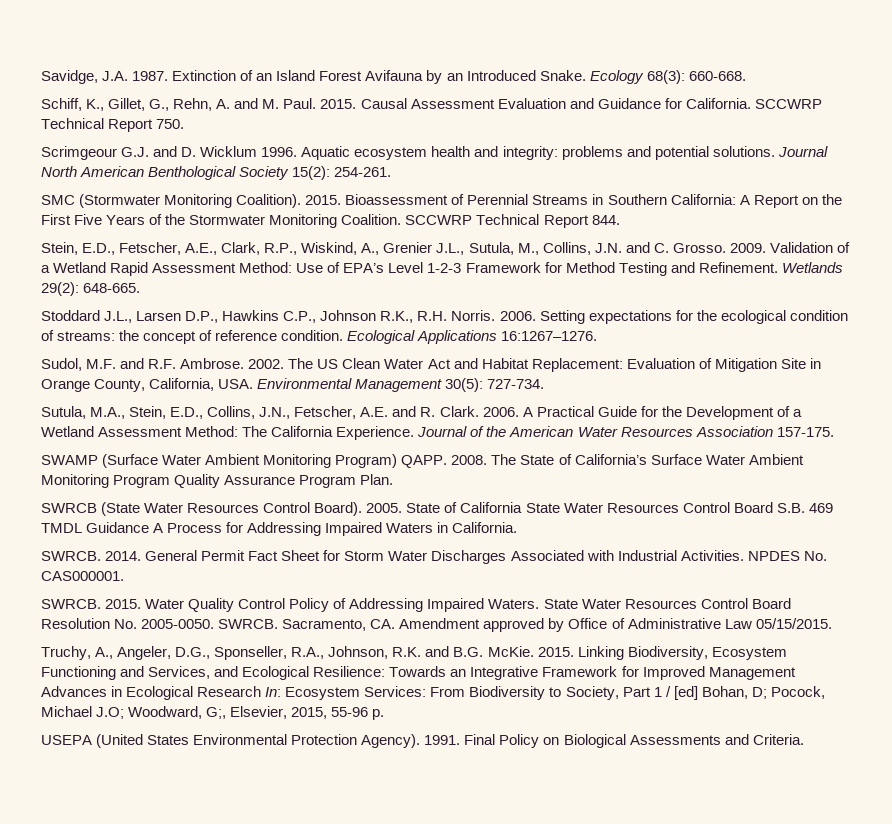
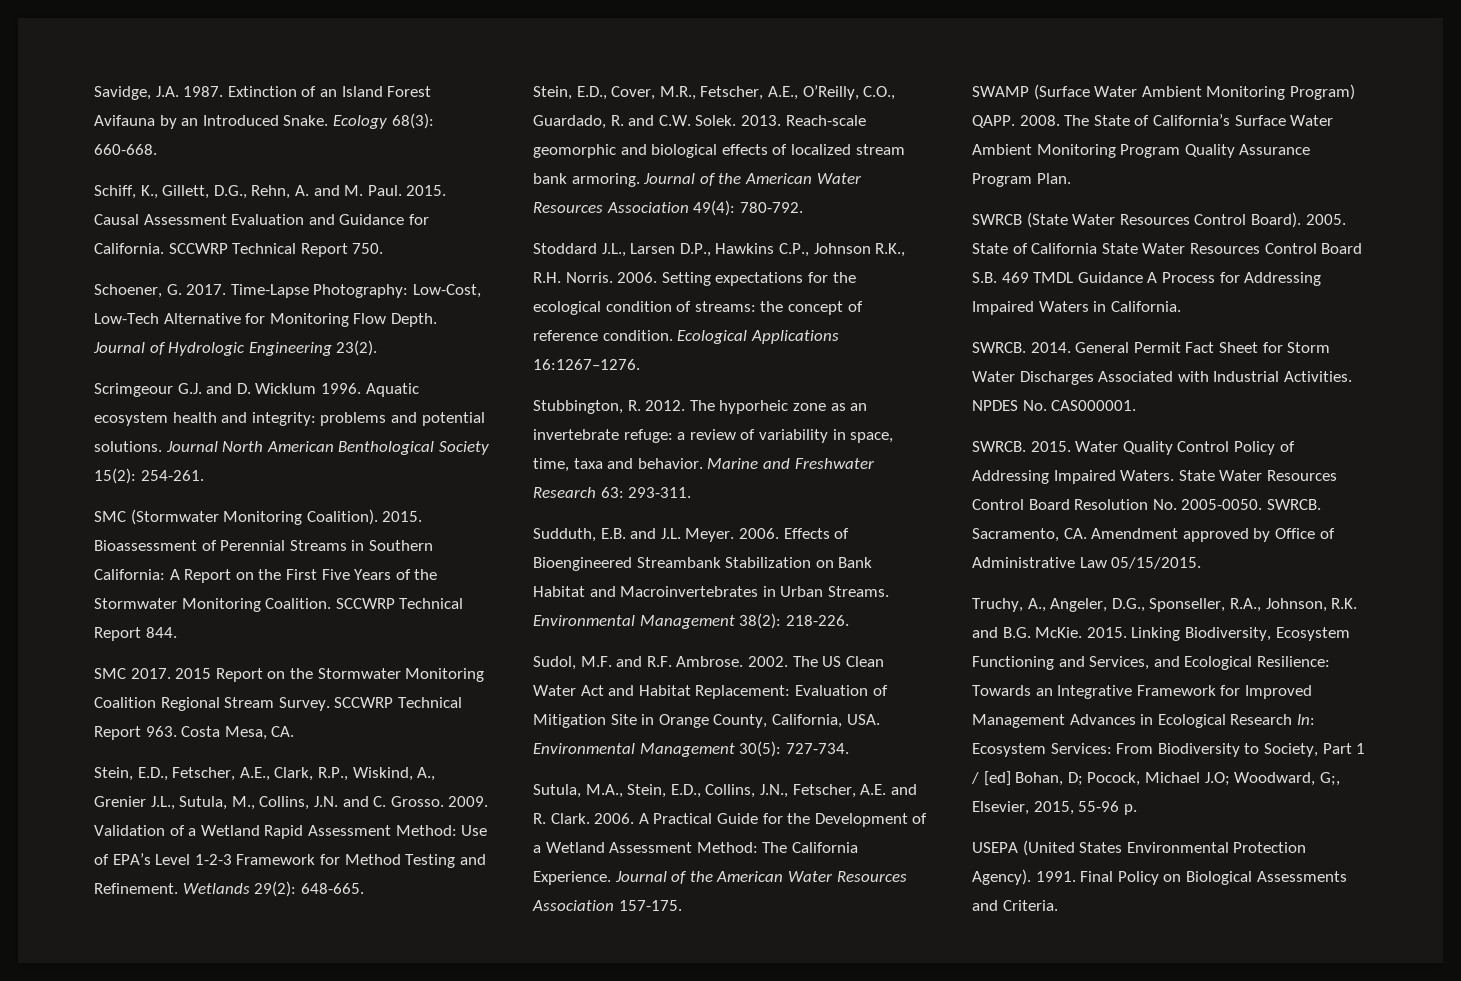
[108,98,170,111] Gillet, G., -> [162,185,247,199] Gillett, D.G.,
(185, 124) none -> [94,284,481,298] [94,313,437,327] [93,340,378,356] // Schoener, G. 2017. Time-Lapse Photography: Low-Cost, Low-Tech Alternative for Monitoring Flow Depth. Journal of Hydrologic Engineering 23(2).
(620, 220) none -> [94,668,485,682] [94,697,462,711] [94,726,295,740] // SMC 2017. 2015 Report on the Stormwater Monitoring Coalition Regional Stream Survey. SCCWRP Technical Report 963. Costa Mesa, CA.
(141, 288) none -> [533,85,896,100] [533,115,866,129] [533,144,905,158] [533,173,861,187] [533,200,803,216] // Stein, E.D., Cover, M.R., Fetscher, A.E., O’Reilly, C.O., Guardado, R. and C.W. Solek. 2013. Reach-scale geomorphic and biological effects of localized stream bank armoring. Journal of the American Water Resources Association 49(4): 780-792.
(598, 336) none -> [533,400,868,414] [533,429,894,443] [533,458,874,472] [533,487,692,498] [533,528,850,542] [533,557,873,571] [533,586,889,597] [533,613,849,629] // Stubbington, R. 2012. The hyporheic zone as an invertebrate refuge: a review of variability in space, time, taxa and behavior. Marine and Freshwater Research 63: 293-311. // Sudduth, E.B. and J.L. Meyer. 2006. Effects of Bioengineered Streambank Stabilization on Bank Habitat and Macroinvertebrates in Urban Streams. Environmental Management 38(2): 218-226.

